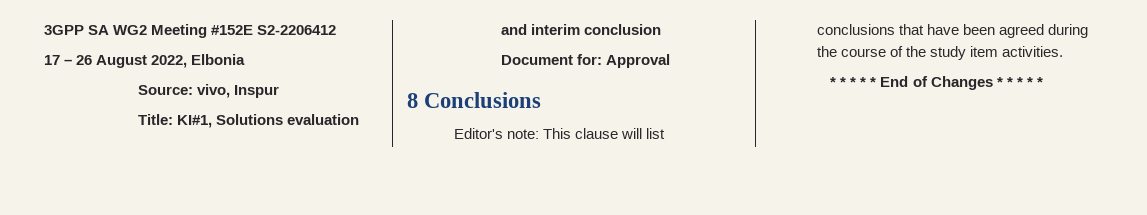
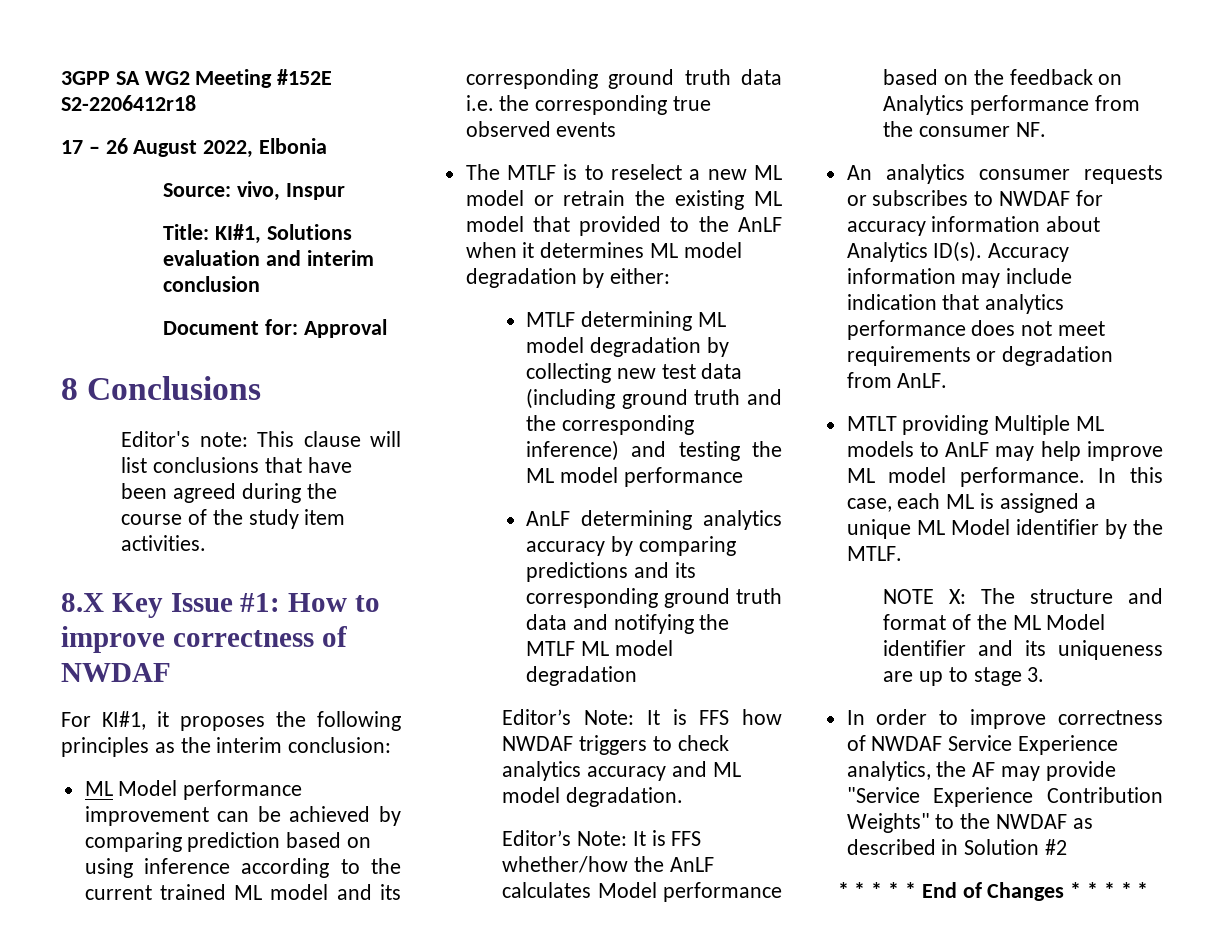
[257,25,337,35] S2-2206412 -> [61,95,196,111] S2-2206412r18
(1064, 51) none -> [61,593,381,618] [61,626,347,653] [61,663,171,682] [61,711,401,731] [61,737,392,757] [84,780,303,800] [84,806,401,826] [84,832,372,852] [84,858,401,878] [84,884,401,900] [465,69,782,89] [465,95,712,115] [465,121,617,137] [465,164,782,180] [465,190,782,210] [465,216,782,236] [465,242,742,258] [465,268,671,288] [525,311,726,331] [525,337,729,357] [525,363,743,383] [525,388,782,409] [525,415,694,435] [525,440,782,461] [525,467,743,487] [525,510,782,530] [525,536,736,556] [525,562,696,582] [525,588,782,608] [525,614,730,634] [525,640,673,656] [525,666,637,686] [502,709,782,725] [502,735,729,755] [502,761,741,781] [502,787,684,807] [502,830,702,846] [502,856,714,873] [502,882,782,902] [883,69,1123,85] [883,95,1140,115] [883,121,1046,137] [846,164,1163,184] [846,190,1103,206] [846,216,1101,236] [846,241,1070,262] [846,268,1073,288] [846,294,1065,314] [846,320,1106,340] [846,346,1114,366] [846,372,948,388] [846,415,1105,435] [846,441,1163,461] [846,467,1163,487] [846,493,1096,513] [846,519,1163,539] [846,546,902,561] [883,588,1163,604] [883,614,1106,630] [883,640,1163,660] [883,667,1045,686] [846,709,1163,729] [846,735,1119,755] [846,761,1116,781] [846,787,1163,807] [846,813,1093,833] [846,839,1068,855] // 8.X Key Issue #1: How to improve correctness of NWDAF // For KI#1, it proposes the following principles as the interim conclusion: // ML Model performance improvement can be achieved by comparing prediction based on using inference according to the current trained ML model and its corresponding ground truth data i.e. the corresponding true observed events // The MTLF is to reselect a new ML model or retrain the existing ML model that provided to the AnLF when it determines ML model degradation by either: // MTLF determining ML model degradation by collecting new test data (including ground truth and the corresponding inference) and testing the ML model performance // AnLF determining analytics accuracy by comparing predictions and its corresponding ground truth data and notifying the MTLF ML model degradation // Editor’s Note: It is FFS how NWDAF triggers to check analytics accuracy and ML model degradation. // Editor’s Note: It is FFS whether/how the AnLF calculates Model performance based on the feedback on Analytics performance from the consumer NF. // An analytics consumer requests or subscribes to NWDAF for accuracy information about Analytics ID(s). Accuracy information may include indication that analytics performance does not meet requirements or degradation from AnLF. // MTLT providing Multiple ML models to AnLF may help improve ML model performance. In this case, each ML is assigned a unique ML Model identifier by the MTLF. // NOTE X: The structure and format of the ML Model identifier and its uniqueness are up to stage 3. // In order to improve correctness of NWDAF Service Experience analytics, the AF may provide "Service Experience Contribution Weights" to the NWDAF as described in Solution #2

